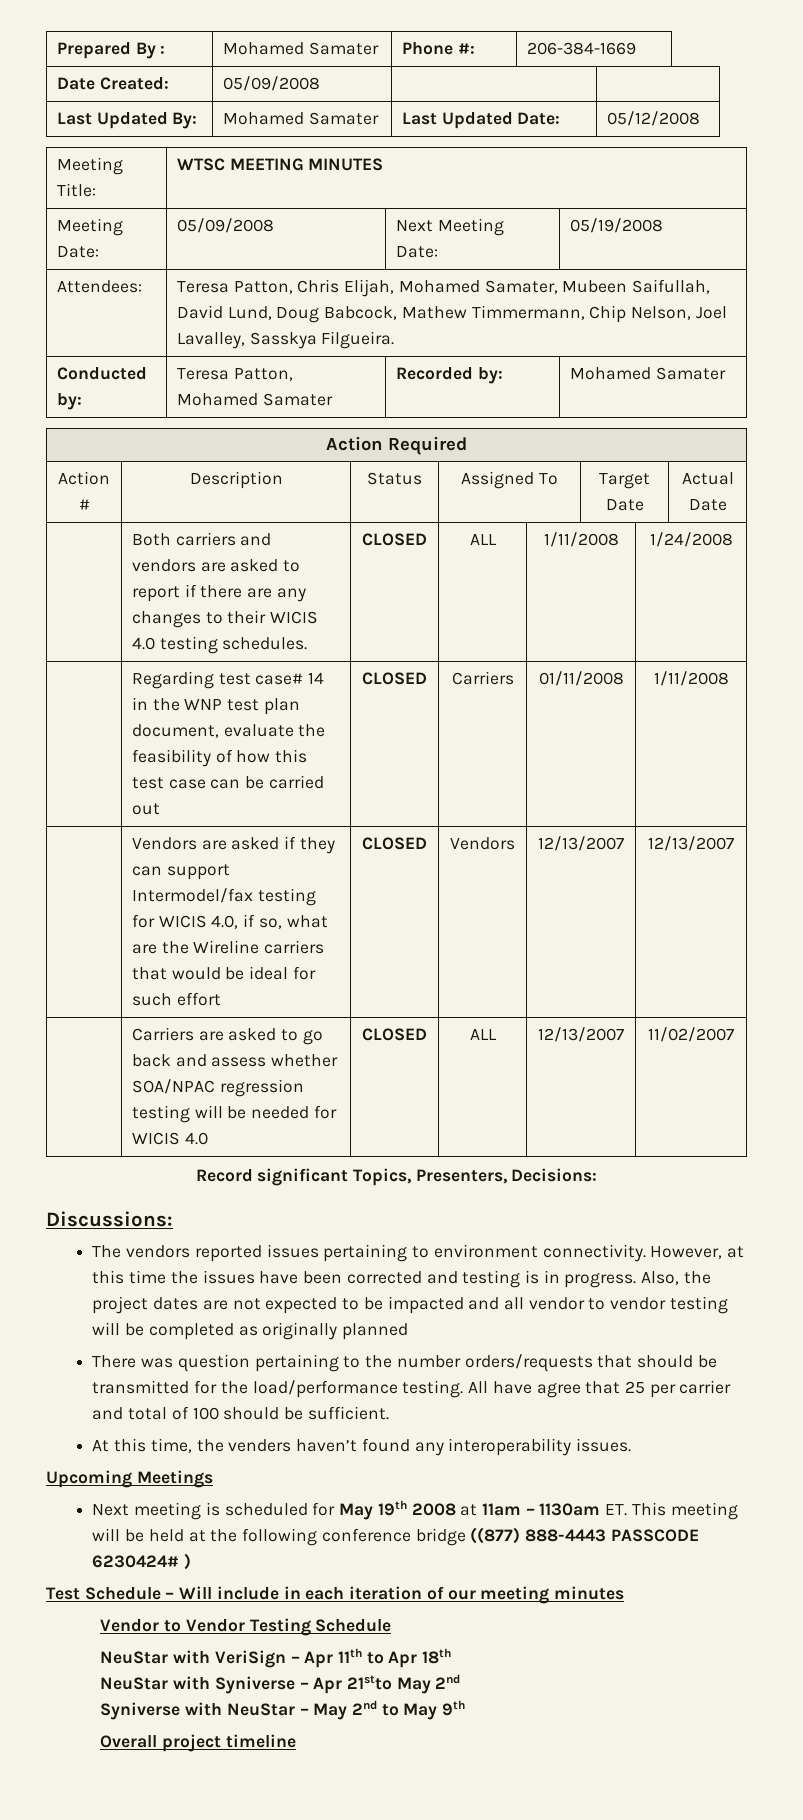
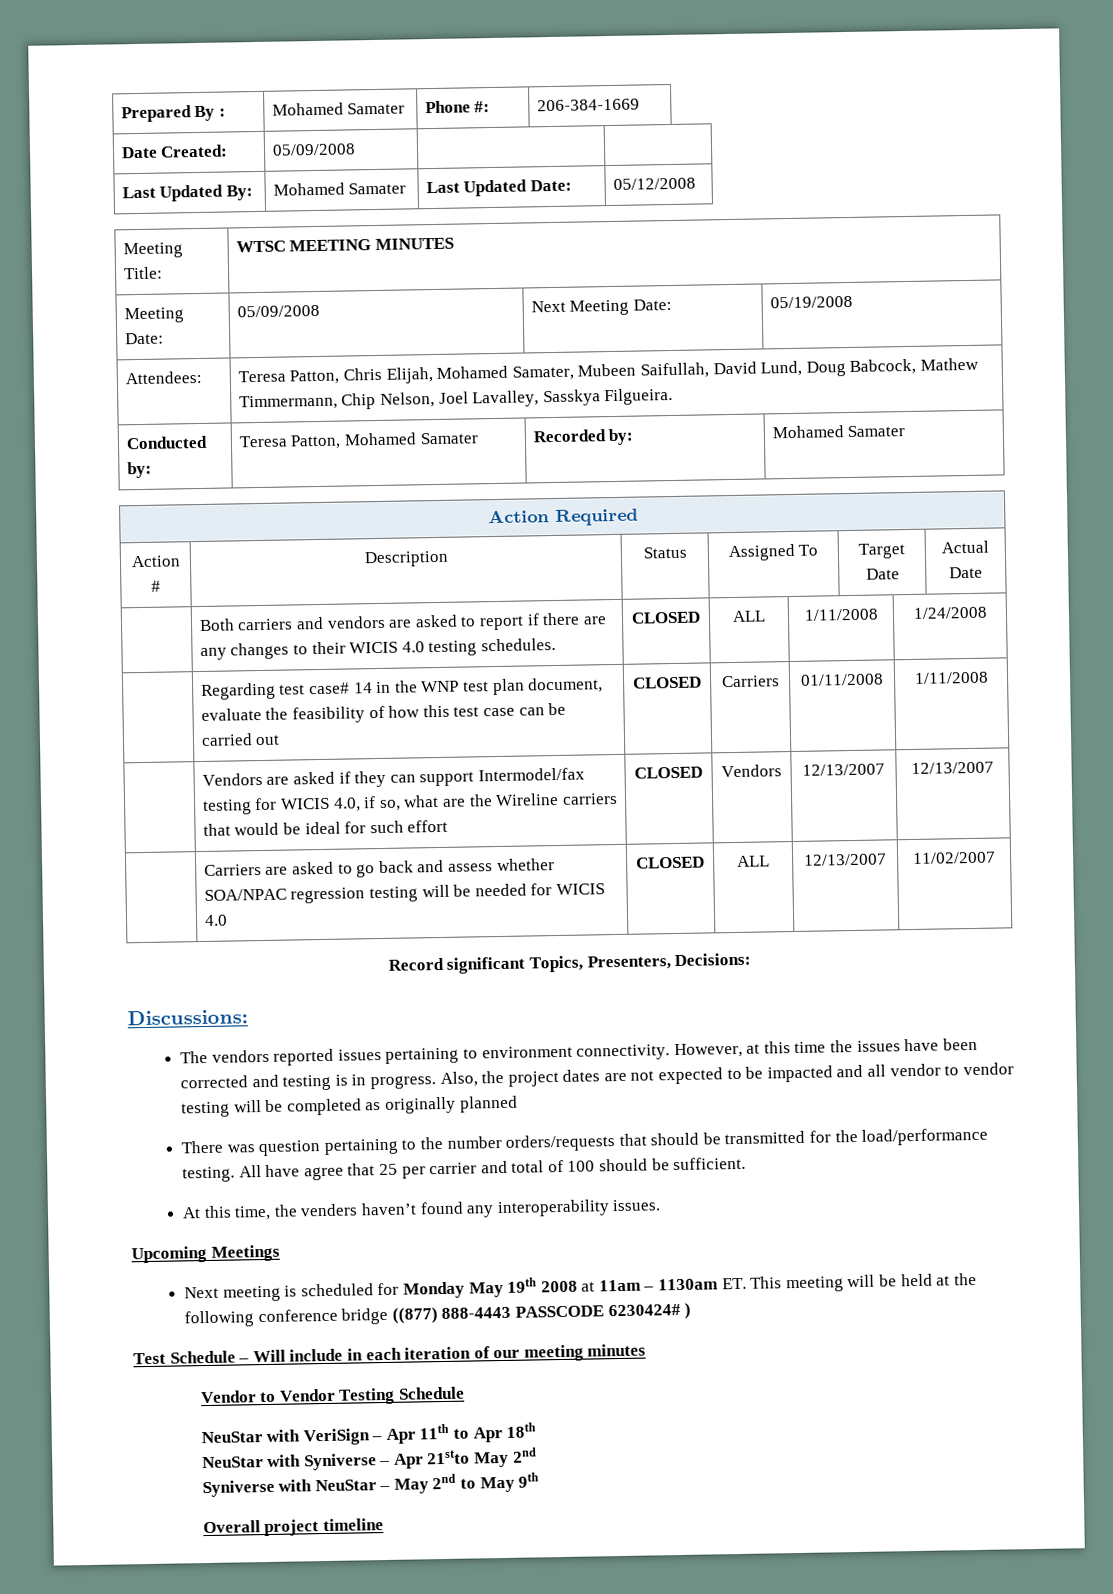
(336, 1509) none -> [402,1281,465,1299] Monday

